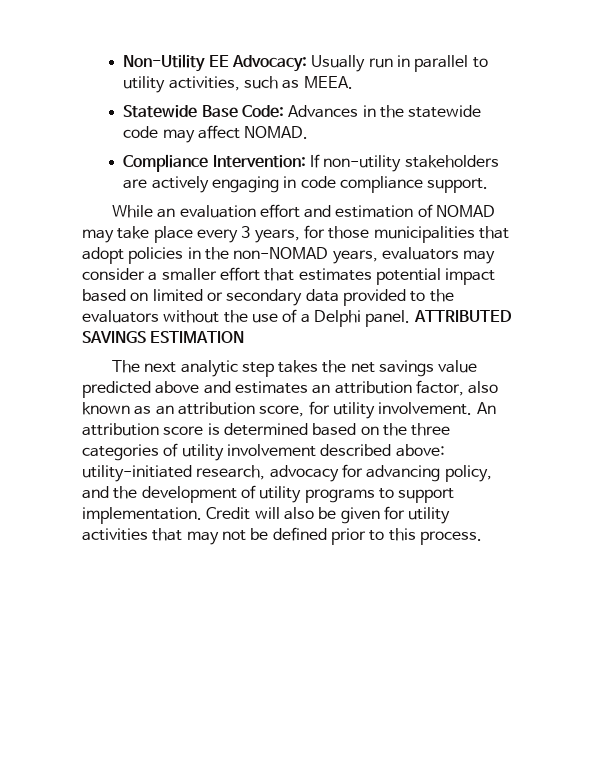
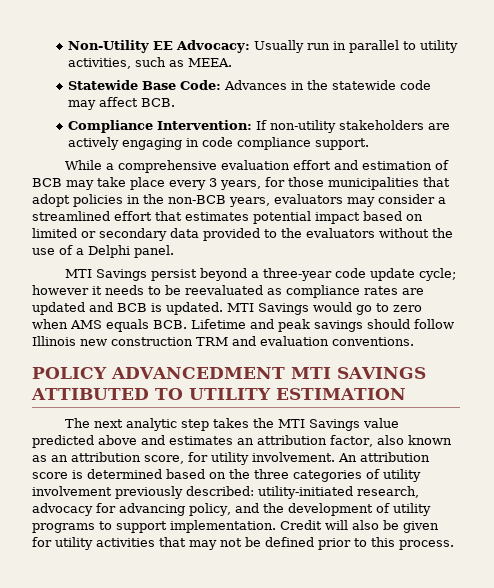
[244,126,309,139] NOMAD. -> [141,98,176,107] BCB.
[157,208,176,218] an -> [105,160,217,173] a comprehensive
[436,205,496,217] NOMAD -> [32,178,62,187] BCB
[233,247,329,259] non-NOMAD -> [168,195,226,204] non-BCB
[161,268,217,281] smaller -> [32,211,110,221] streamlined
[413,310,512,322] [82,331,146,343] ATTRIBUTED SAVINGS -> [64,268,456,281] [32,285,424,298] [32,302,422,315] [32,319,454,332] [32,336,414,346] [32,367,426,379] [31,388,271,400] // MTI Savings persist beyond a three-year code update cycle; however it needs to be reevaluated as compliance rates are updated and BCB is updated. MTI Savings would go to zero when AMS equals BCB. Lifetime and peak savings should follow Illinois new construction TRM and evaluation conventions. // POLICY ADVANCEDMENT MTI SAVINGS ATTIBUTED TO UTILITY
[350,360,435,377] net savings -> [277,419,360,431] MTI Savings
[320,444,445,457] described above: -> [115,486,254,499] previously described:

